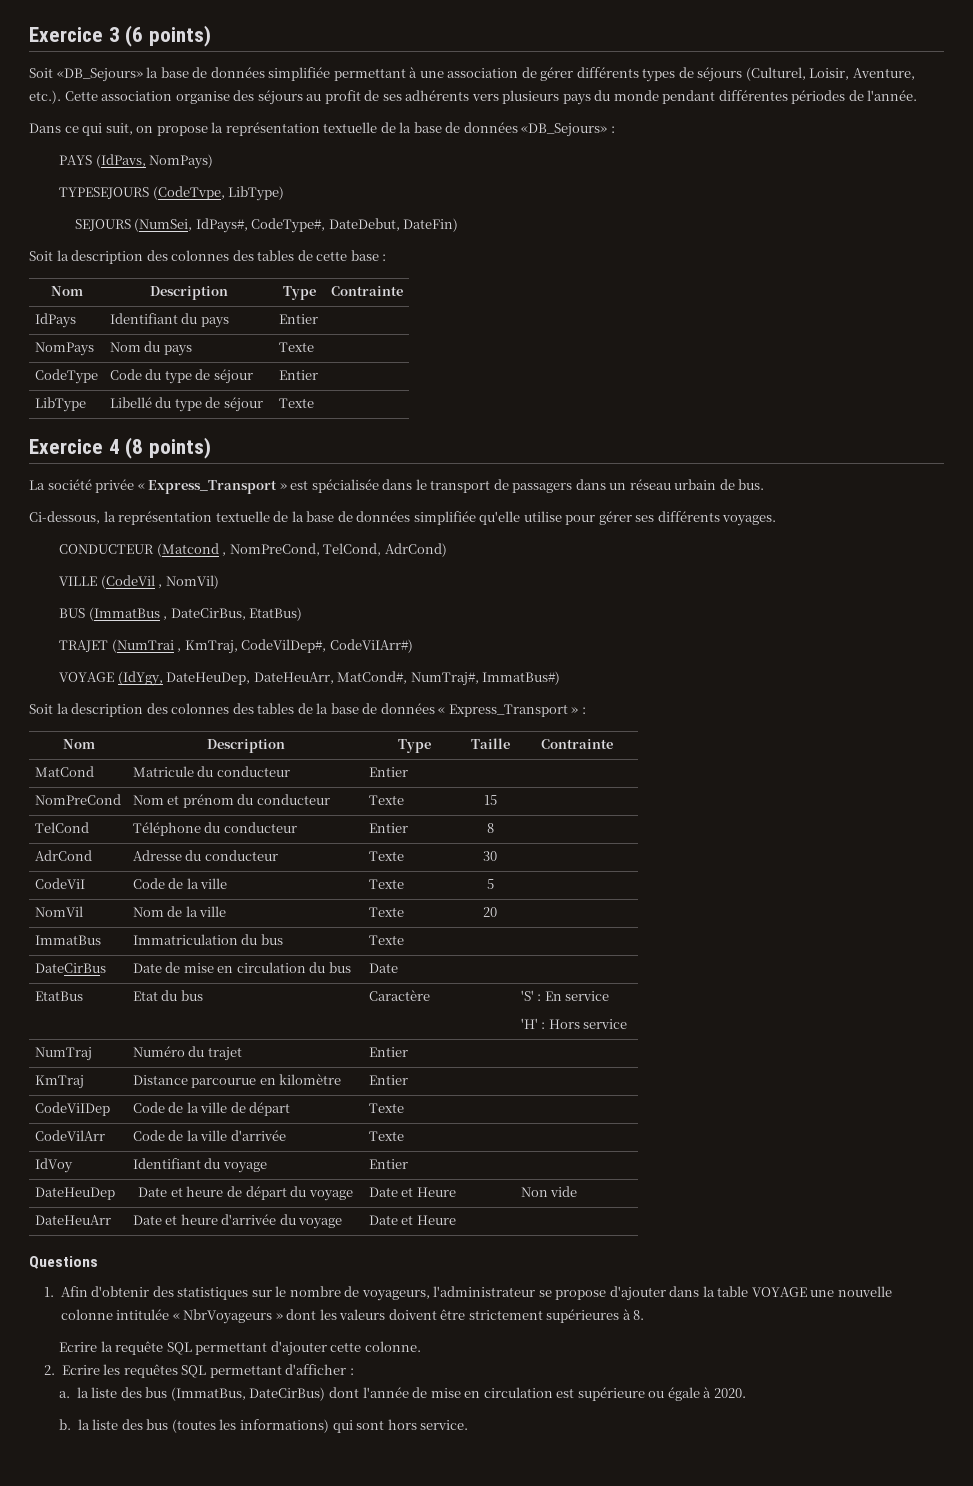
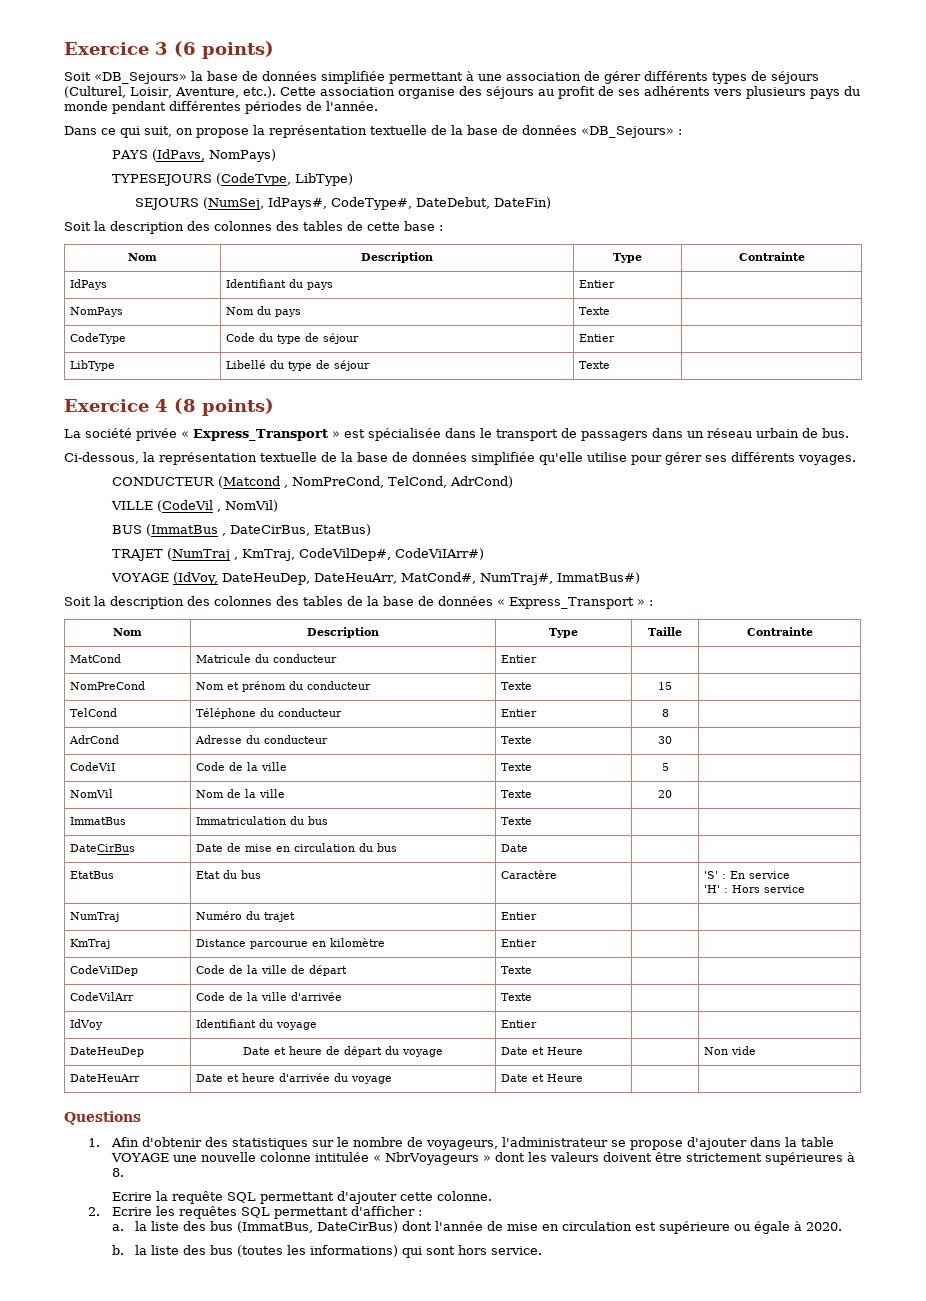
[134,218,193,232] (NumSei, -> [203,197,265,210] (NumSej,
[111,639,174,653] (NumTrai -> [166,548,230,561] (NumTraj
[117,671,163,686] (IdYgy, -> [172,572,219,585] (IdVoy,

